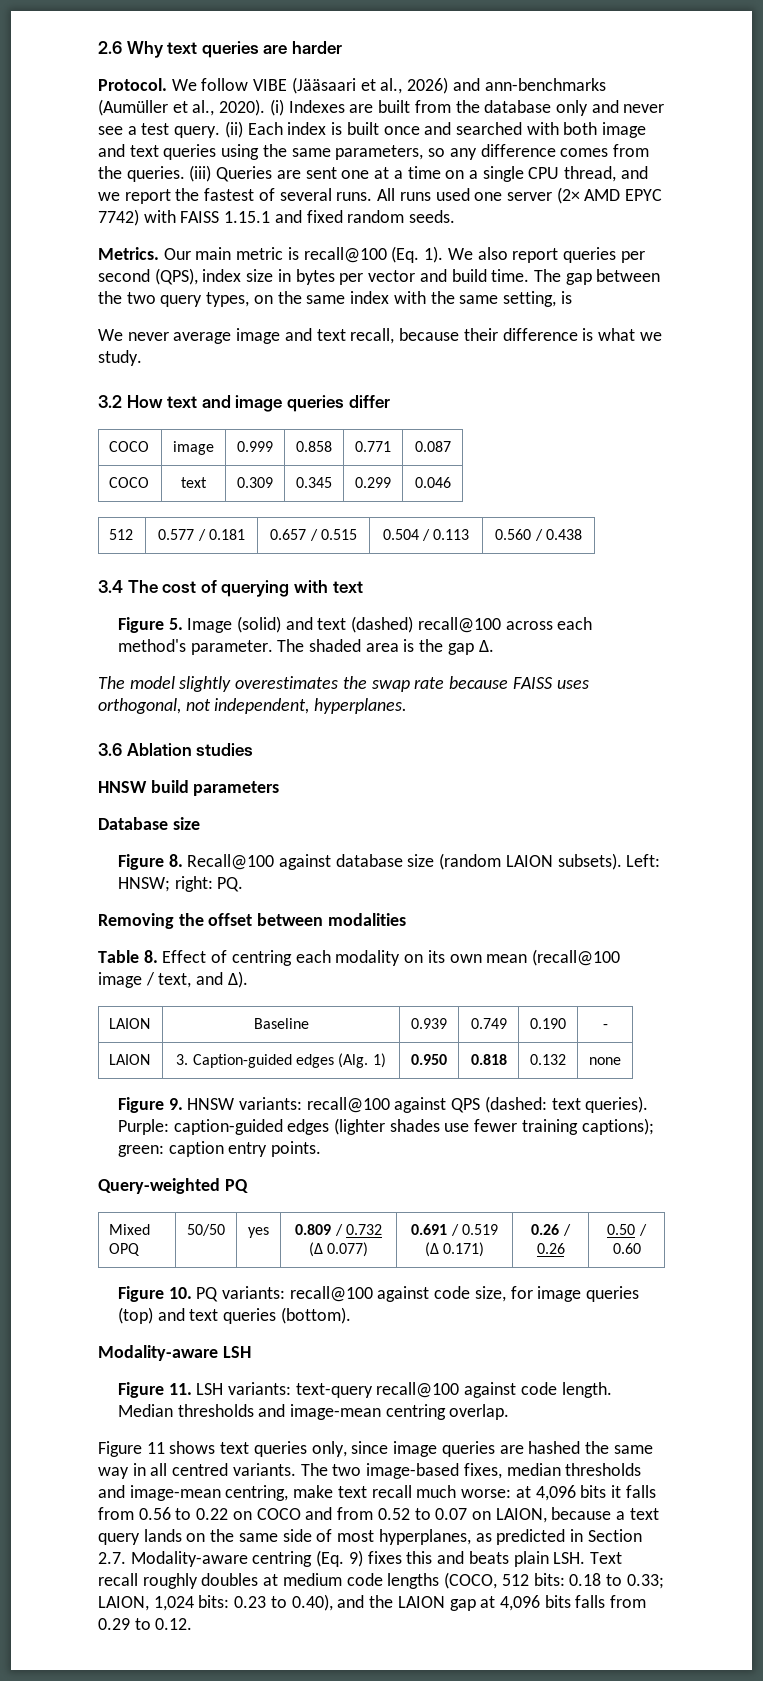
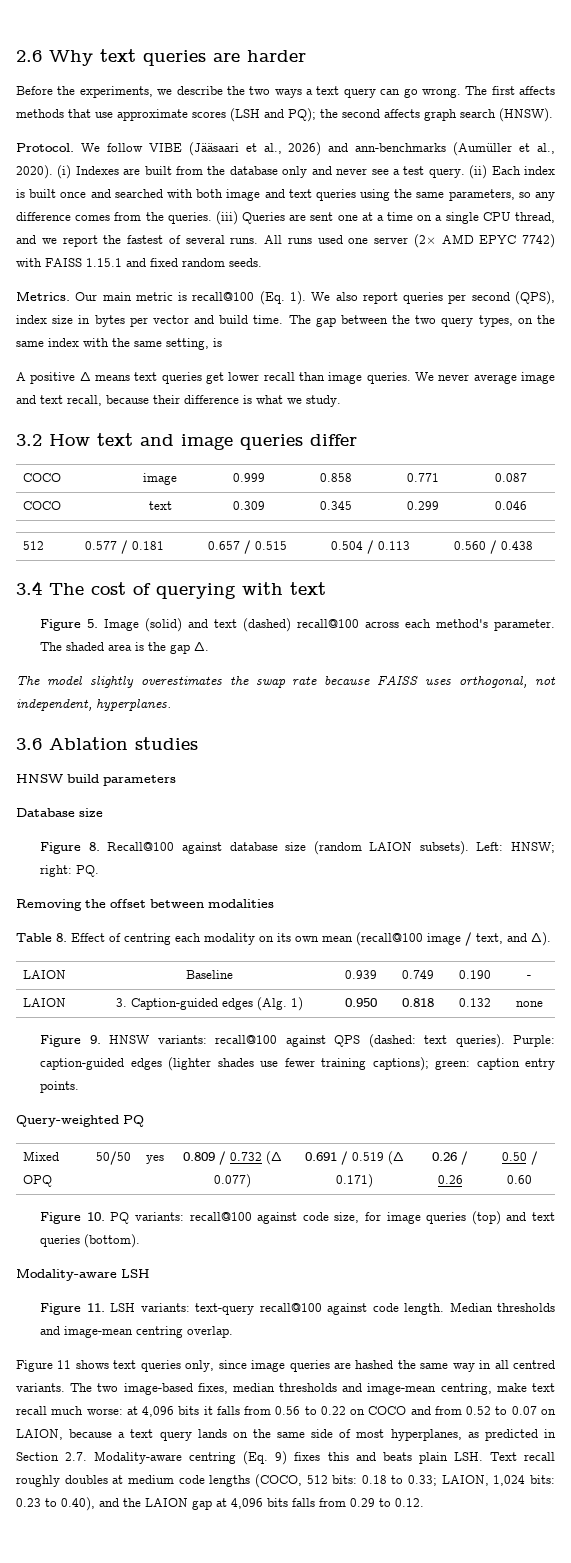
(342, 47) none -> [16,86,555,98] [16,108,553,122] // Before the experiments, we describe the two ways a text query can go wrong. The first affects methods that use approximate scores (LSH and PQ); the second affects graph search (HNSW).
(572, 297) none -> [16,371,411,384] A positive Δ means text queries get lower recall than image queries.

